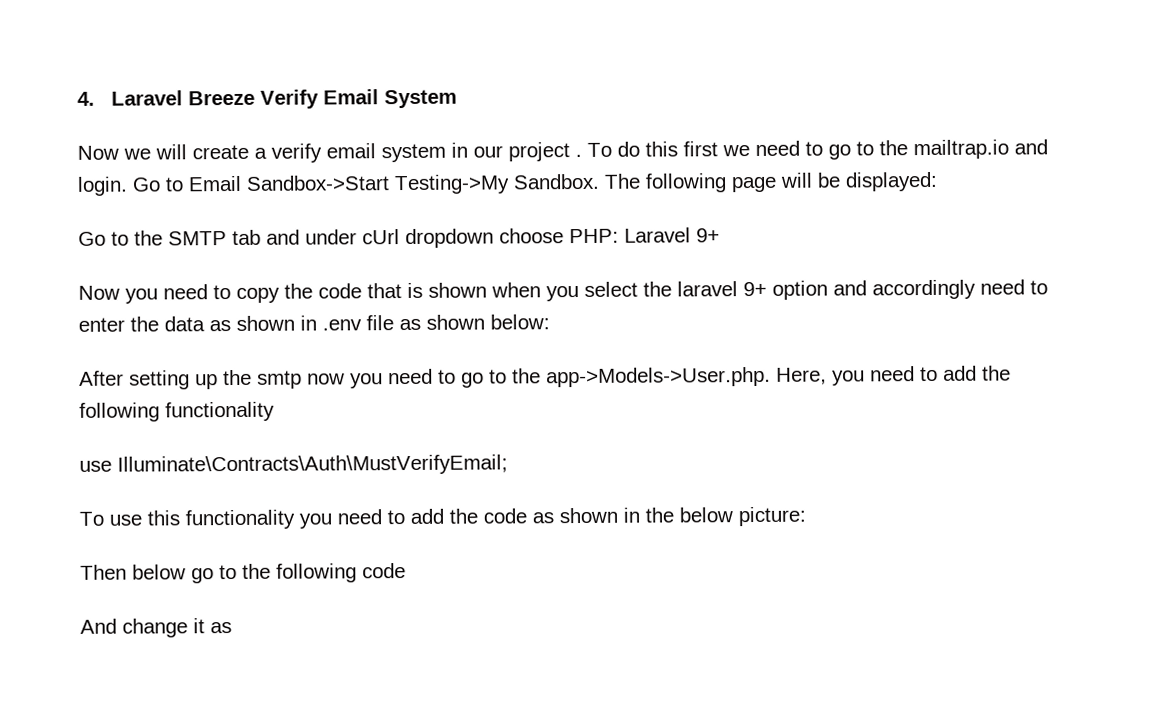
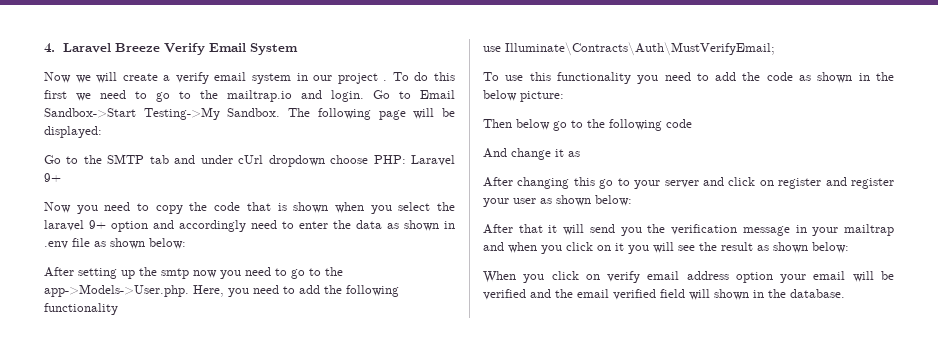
(232, 628) none -> [483,177,894,189] [483,195,632,207] [483,224,894,236] [483,242,849,254] [483,271,894,283] [483,289,845,300] // After changing this go to your server and click on register and register your user as shown below: // After that it will send you the verification message in your mailtrap and when you click on it you will see the result as shown below: // When you click on verify email address option your email will be verified and the email verified field will shown in the database.

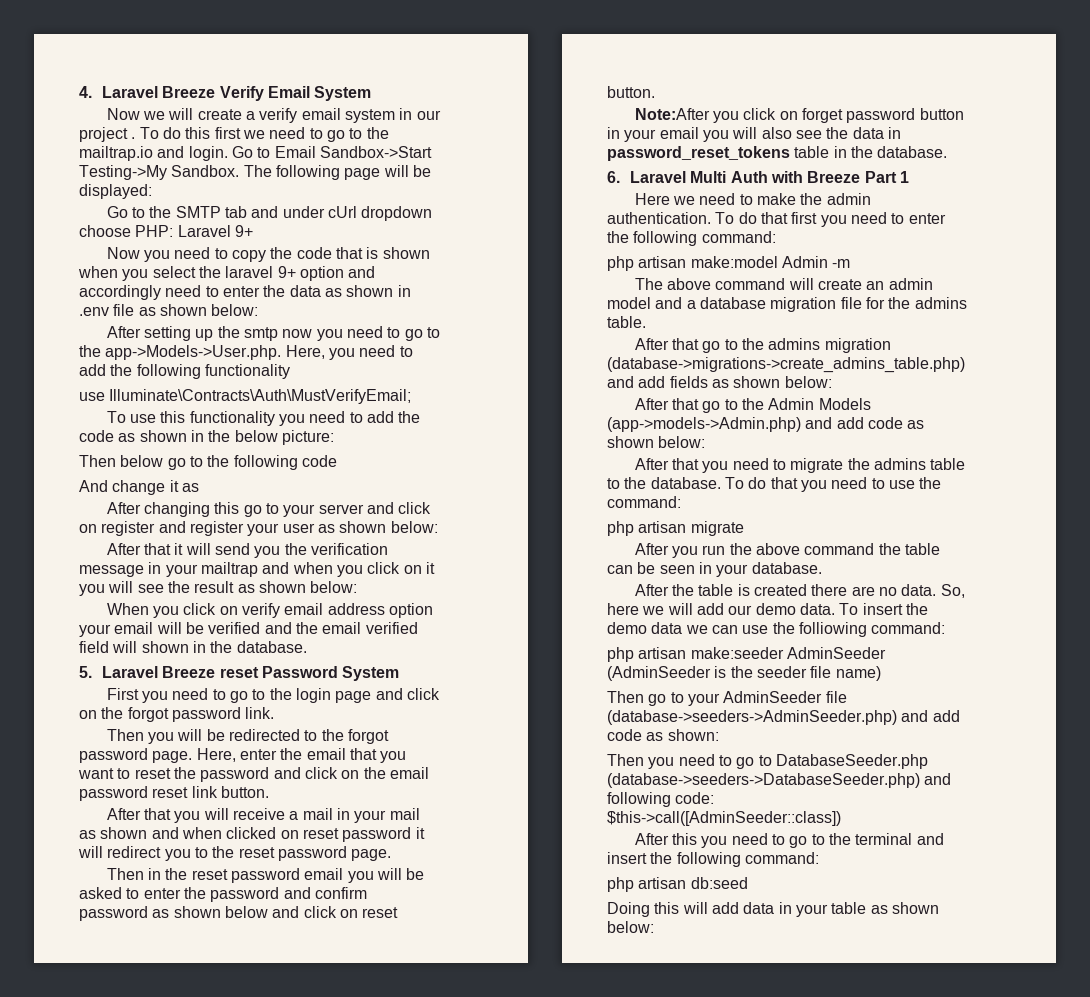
(845, 293) none -> [79,666,400,681] [106,688,440,703] [79,707,275,722] [106,729,389,744] [79,748,407,763] [78,767,429,782] [79,786,269,801] [106,808,420,823] [79,827,425,842] [78,846,392,861] [106,868,425,883] [79,887,367,902] [79,906,399,921] [607,86,655,98] [634,108,964,123] [607,127,901,142] [607,146,948,161] [607,171,909,183] [634,193,871,205] [607,212,946,227] [607,231,776,246] [607,256,851,271] [634,278,933,290] [607,297,967,312] [607,316,646,328] [634,338,891,353] [607,357,965,373] [607,376,832,388] [634,398,871,413] [607,417,925,432] [607,436,706,448] [634,458,966,473] [607,477,942,492] [607,496,681,508] [607,521,744,536] [634,543,940,558] [607,562,822,577] [634,584,965,598] [607,603,928,615] [607,622,946,637] [607,647,886,662] [607,666,881,681] [607,691,847,706] [607,710,960,725] [607,729,719,741] [607,754,928,769] [607,773,952,788] [607,792,715,807] [607,811,841,826] [634,833,944,848] [607,852,819,867] [607,877,748,892] [607,902,939,917] [607,921,654,933] // 5. Laravel Breeze reset Password System // First you need to go to the login page and click on the forgot password link. // Then you will be redirected to the forgot password page. Here, enter the email that you want to reset the password and click on the email password reset link button. // After that you will receive a mail in your mail as shown and when clicked on reset password it will redirect you to the reset password page. // Then in the reset password email you will be asked to enter the password and confirm password as shown below and click on reset button. // Note:After you click on forget password button in your email you will also see the data in password_reset_tokens table in the database. // 6. Laravel Multi Auth with Breeze Part 1 // Here we need to make the admin authentication. To do that first you need to enter the following command: // php artisan make:model Admin -m // The above command will create an admin model and a database migration file for the admins table. // After that go to the admins migration (database->migrations->create_admins_table.php) and add fields as shown below: // After that go to the Admin Models (app->models->Admin.php) and add code as shown below: // After that you need to migrate the admins table to the database. To do that you need to use the command: // php artisan migrate // After you run the above command the table can be seen in your database. // After the table is created there are no data. So, here we will add our demo data. To insert the demo data we can use the folliowing command: // php artisan make:seeder AdminSeeder (AdminSeeder is the seeder file name) // Then go to your AdminSeeder file (database->seeders->AdminSeeder.php) and add code as shown: // Then you need to go to DatabaseSeeder.php (database->seeders->DatabaseSeeder.php) and following code: // $this->call([AdminSeeder::class]) // After this you need to go to the terminal and insert the following command: // php artisan db:seed // Doing this will add data in your table as shown below:

